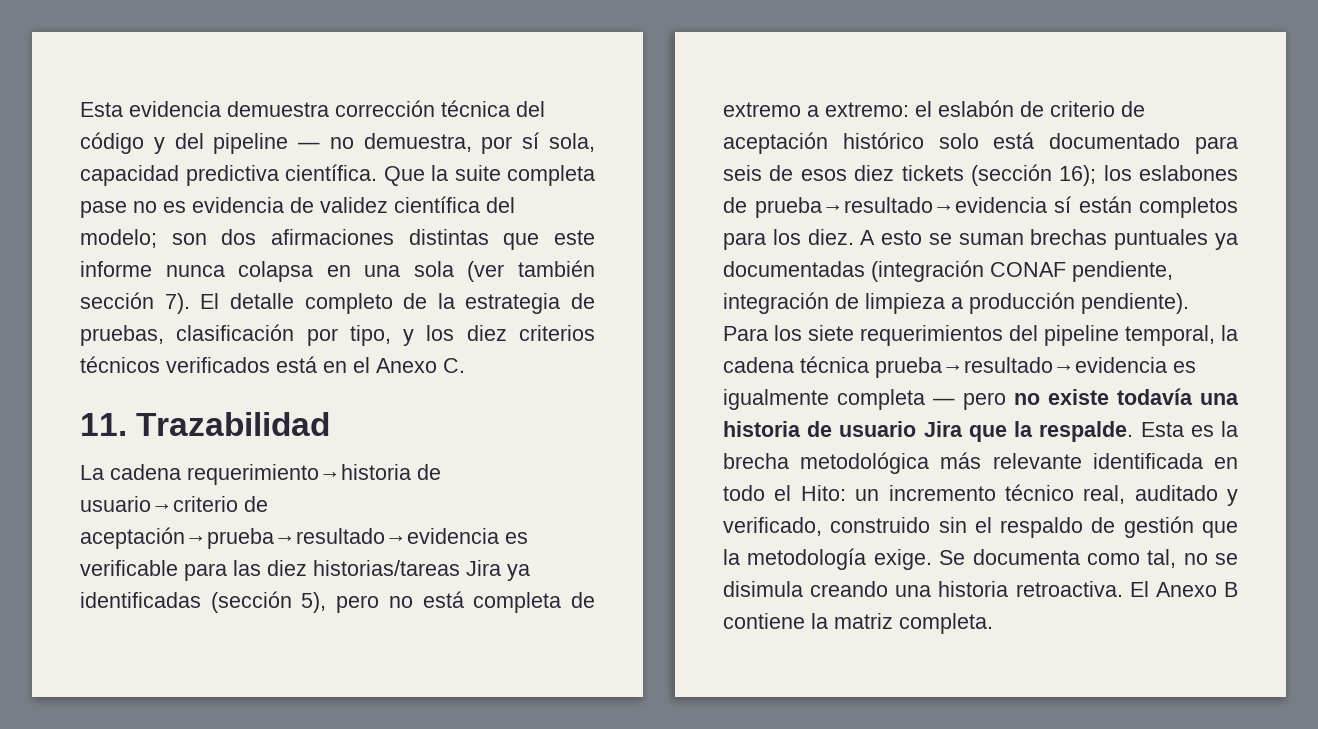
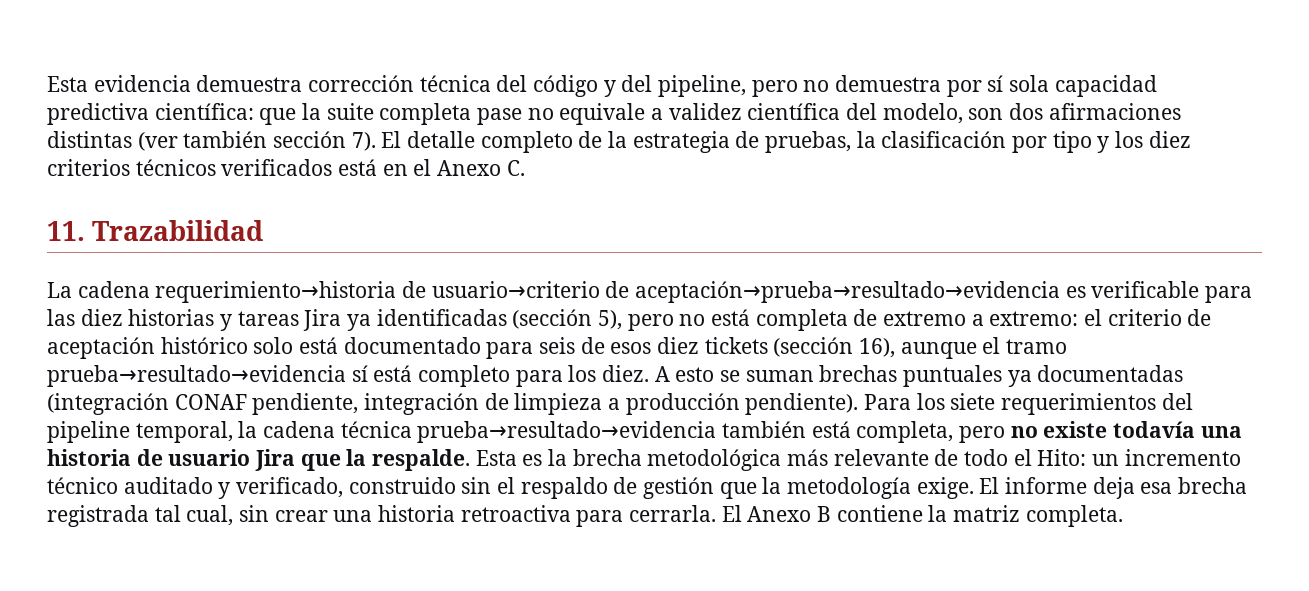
[213,133,472,154] pipeline — no demuestra, -> [658,75,942,97] pipeline, pero no demuestra
[549,133,595,152] sola, -> [1009,75,1050,92] sola
[285,164,425,186] científica. Que -> [154,103,297,125] científica: que
[163,197,314,213] es evidencia de -> [559,103,664,125] equivale a
[80,229,157,248] modelo; -> [882,103,963,124] modelo,
[503,230,595,250] [80,261,454,282] que este informe nunca colapsa en una sola -> (132, 139) none
(164, 335) none -> [856,131,876,148] la
[349,325,391,346] tipo, -> [1052,131,1092,153] tipo
[313,560,460,576] historias/tareas -> [128,309,299,331] historias y tareas
[938,100,1044,117] eslabón de -> (1103, 317) none
[1059,165,1238,186] [723,196,1238,218] 16); los eslabones de prueba→resultado→evidencia sí están completos -> [859,337,1068,359] [47,365,511,387] 16), aunque el tramo prueba→resultado→evidencia sí está completo
[1173,361,1196,373] [723,389,955,410] es igualmente completa — -> [722,421,954,443] también está completa,
[1092,453,1238,469] identificada en -> [934,449,959,466] de
[1083,485,1126,504] real, -> (118, 485) none
[939,549,1238,568] [723,581,1123,597] Se documenta como tal, no se disimula creando una historia retroactiva. -> [979,477,1248,499] [47,505,717,527] El informe deja esa brecha registrada tal cual, sin crear una historia retroactiva para cerrarla.

